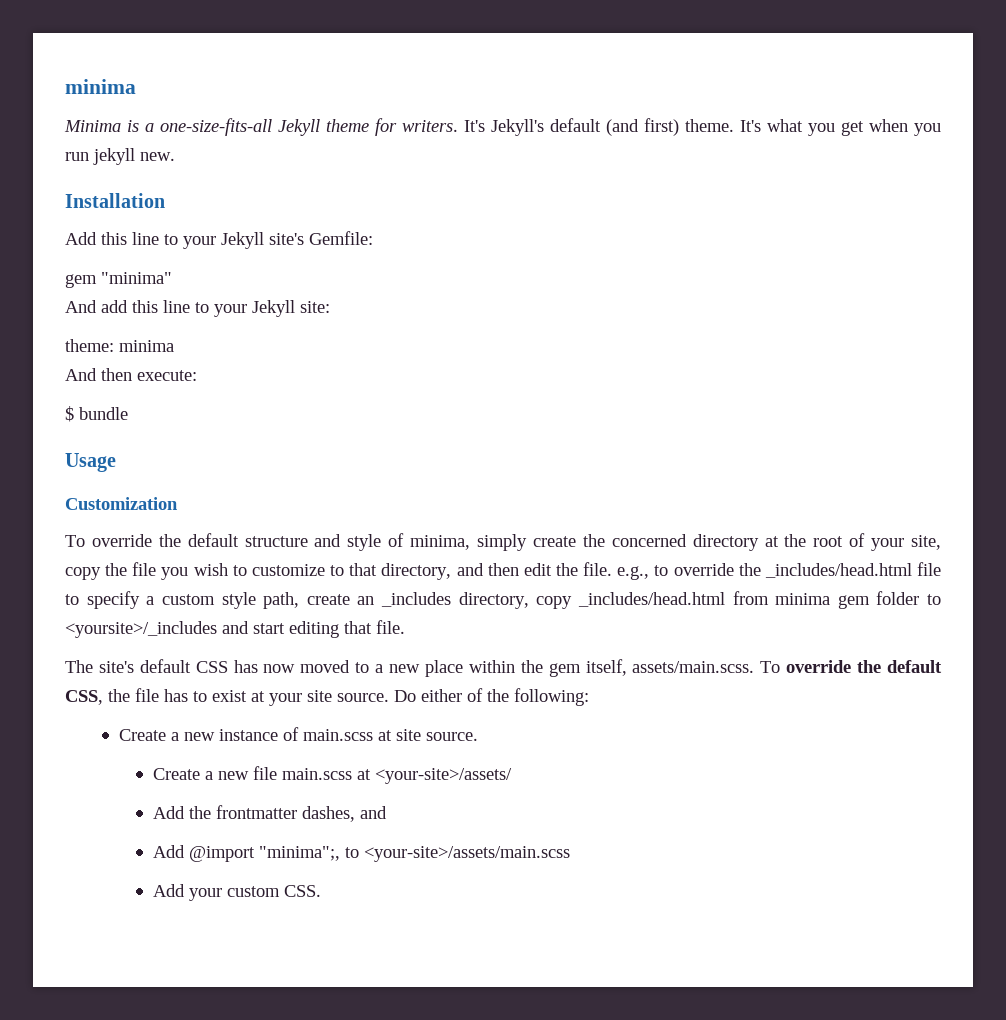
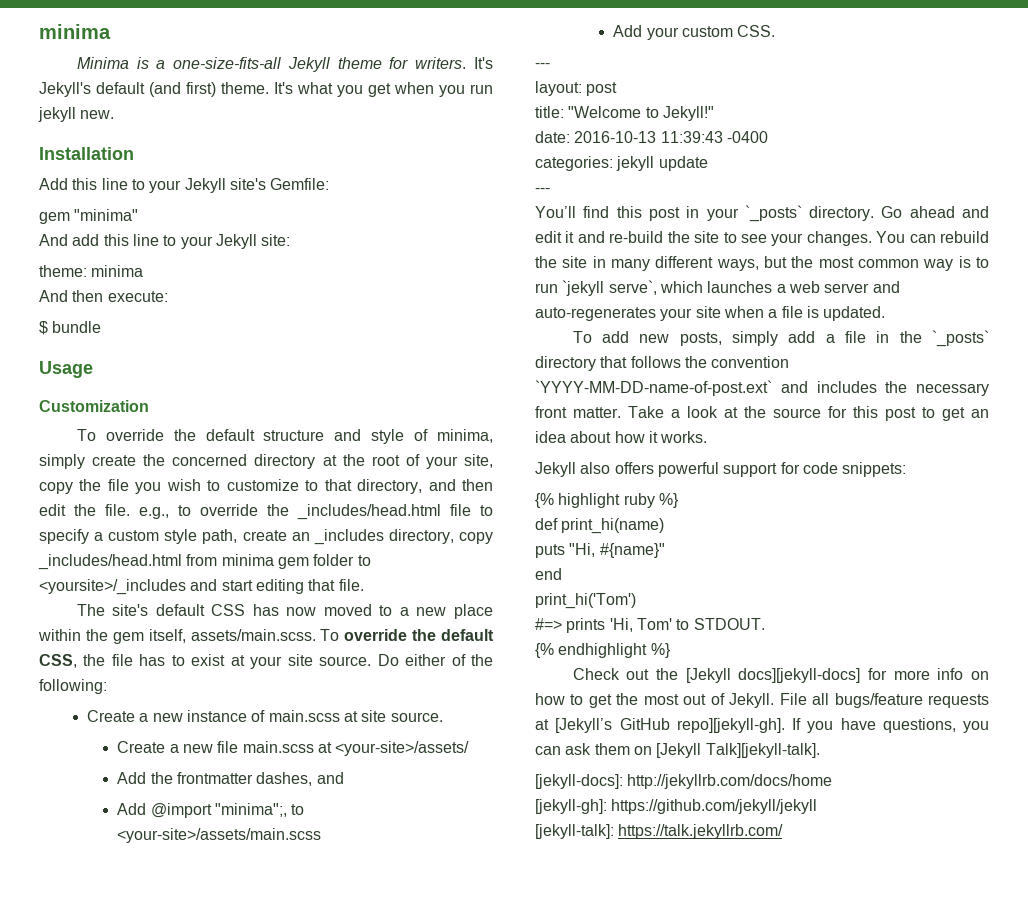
(321, 891) none -> [535,63,550,68] [535,81,618,96] [535,106,714,121] [535,131,768,143] [535,156,708,171] [535,188,550,193] [535,205,990,222] [535,231,989,246] [535,256,989,271] [535,280,900,296] [535,306,886,321] [572,330,989,347] [535,356,790,371] [535,380,989,396] [535,406,989,421] [535,431,708,443] [535,462,907,477] [535,493,679,508] [535,518,665,534] [535,543,665,558] [535,568,562,580] [535,593,636,609] [535,618,765,633] [535,643,671,658] [572,668,989,683] [535,693,989,708] [535,718,989,733] [535,743,820,758] [535,774,833,789] [535,799,818,814] [535,824,784,839] // --- // layout: post // title: "Welcome to Jekyll!" // date: 2016-10-13 11:39:43 -0400 // categories: jekyll update // --- // You’ll find this post in your `_posts` directory. Go ahead and edit it and re-build the site to see your changes. You can rebuild the site in many different ways, but the most common way is to run `jekyll serve`, which launches a web server and auto-regenerates your site when a file is updated. // To add new posts, simply add a file in the `_posts` directory that follows the convention `YYYY-MM-DD-name-of-post.ext` and includes the necessary front matter. Take a look at the source for this post to get an idea about how it works. // Jekyll also offers powerful support for code snippets: // {% highlight ruby %} // def print_hi(name) // puts "Hi, #{name}" // end // print_hi('Tom') // #=> prints 'Hi, Tom' to STDOUT. // {% endhighlight %} // Check out the [Jekyll docs][jekyll-docs] for more info on how to get the most out of Jekyll. File all bugs/feature requests at [Jekyll’s GitHub repo][jekyll-gh]. If you have questions, you can ask them on [Jekyll Talk][jekyll-talk]. // [jekyll-docs]: http://jekyllrb.com/docs/home // [jekyll-gh]: https://github.com/jekyll/jekyll // [jekyll-talk]: https://talk.jekyllrb.com/

